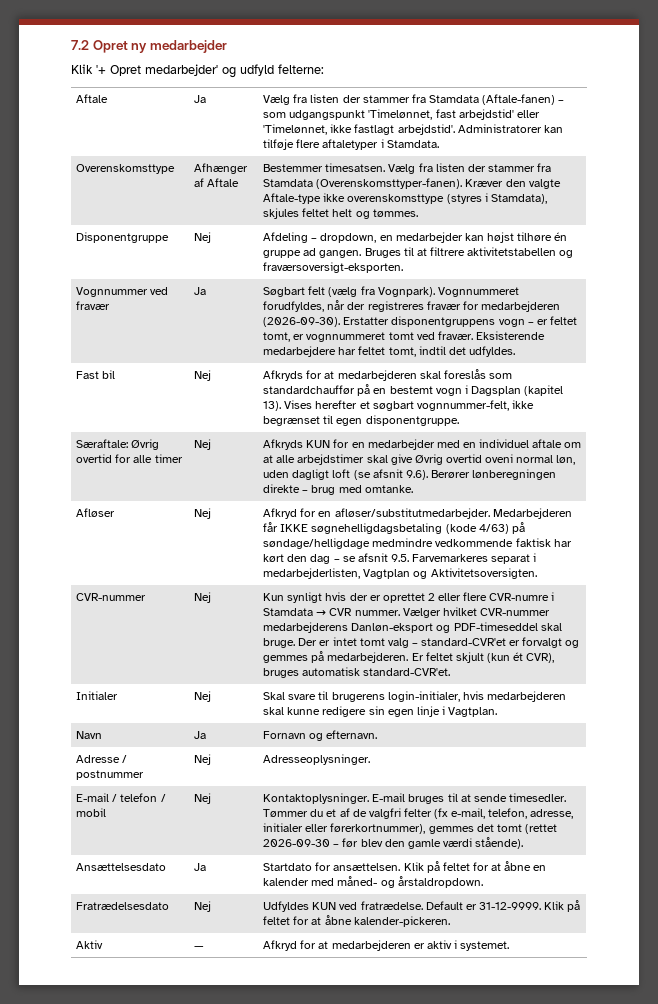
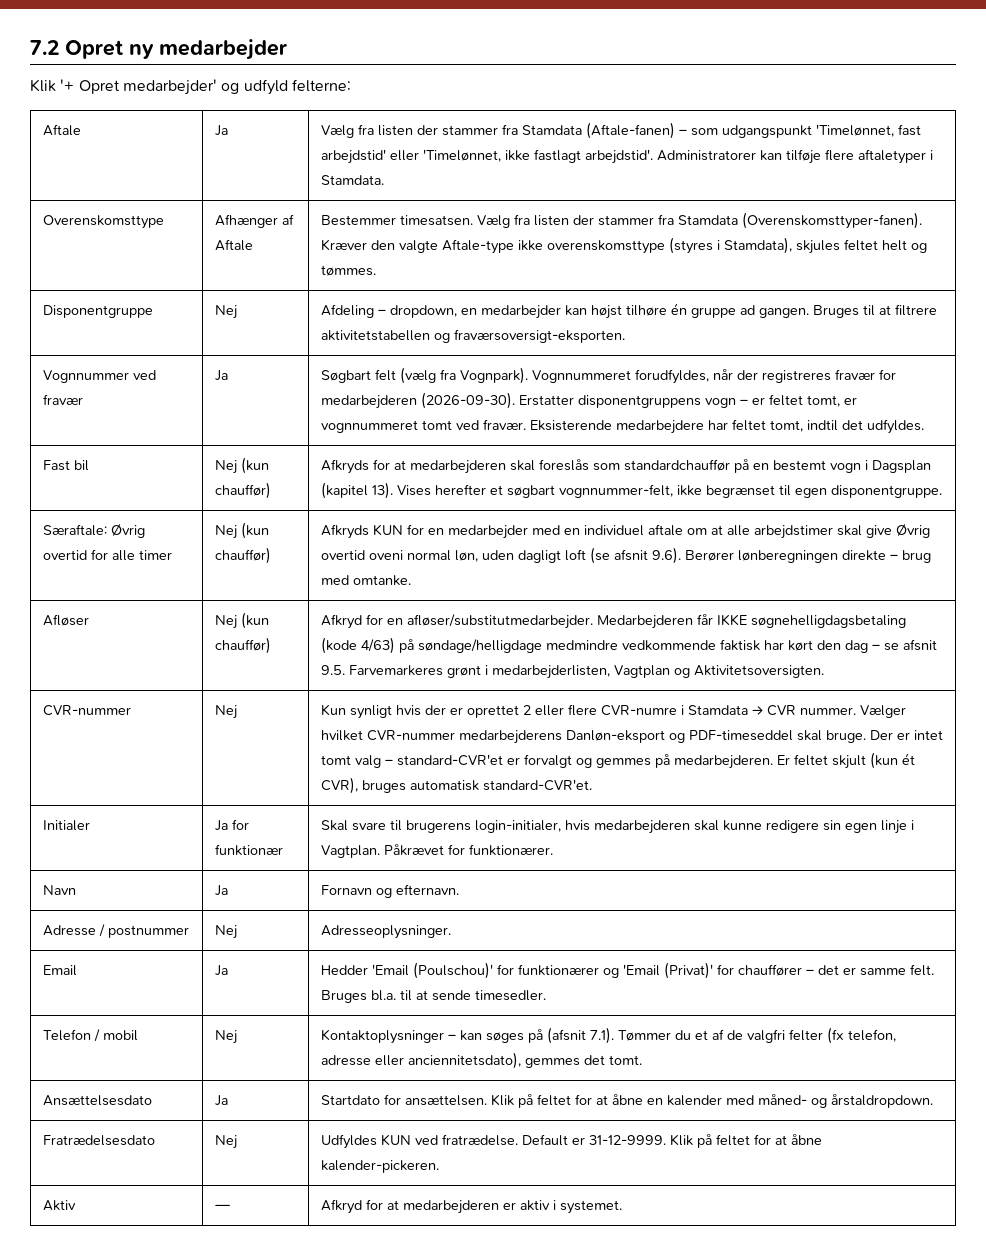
(212, 375) none -> [240,457,269,474] [214,482,271,499] (kun chauffør)
(212, 444) none -> [240,522,269,539] [214,547,271,564] (kun chauffør)
(212, 513) none -> [240,612,269,629] [214,637,271,654] (kun chauffør)
[491,554,531,564] separat -> [446,665,481,678] grønt
[194,691,212,702] Nej -> [214,819,249,831] [214,844,283,856] Ja for funktionær
(498, 712) none -> [383,844,553,856] Påkrævet for funktionærer.
[76,793,166,802] [76,808,107,817] [194,793,212,804] [263,793,566,804] E-mail / telefon / mobil | Nej | Kontaktoplysninger. E-mail bruges til at sende timesedler. -> [42,965,77,976] [214,965,228,976] [320,962,934,979] [320,990,546,1003] [42,1029,138,1042] [214,1030,237,1044] [320,1027,614,1044] Email | Ja | Hedder 'Email (Poulschou)' for funktionærer og 'Email (Privat)' for chauffører – det er samme felt. Bruges bl.a. til at sende timesedler. // Telefon / mobil | Nej | Kontaktoplysninger – kan søges på (afsnit 7.1).
[451,808,574,819] [263,823,557,834] [263,837,524,849] e-mail, telefon, adresse, initialer eller førerkortnummer), gemmes det tomt (rettet 2026-09-30 – før blev den gamle værdi stående). -> [847,1029,896,1042] [320,1052,642,1069] telefon, adresse eller anciennitetsdato), gemmes det tomt.

